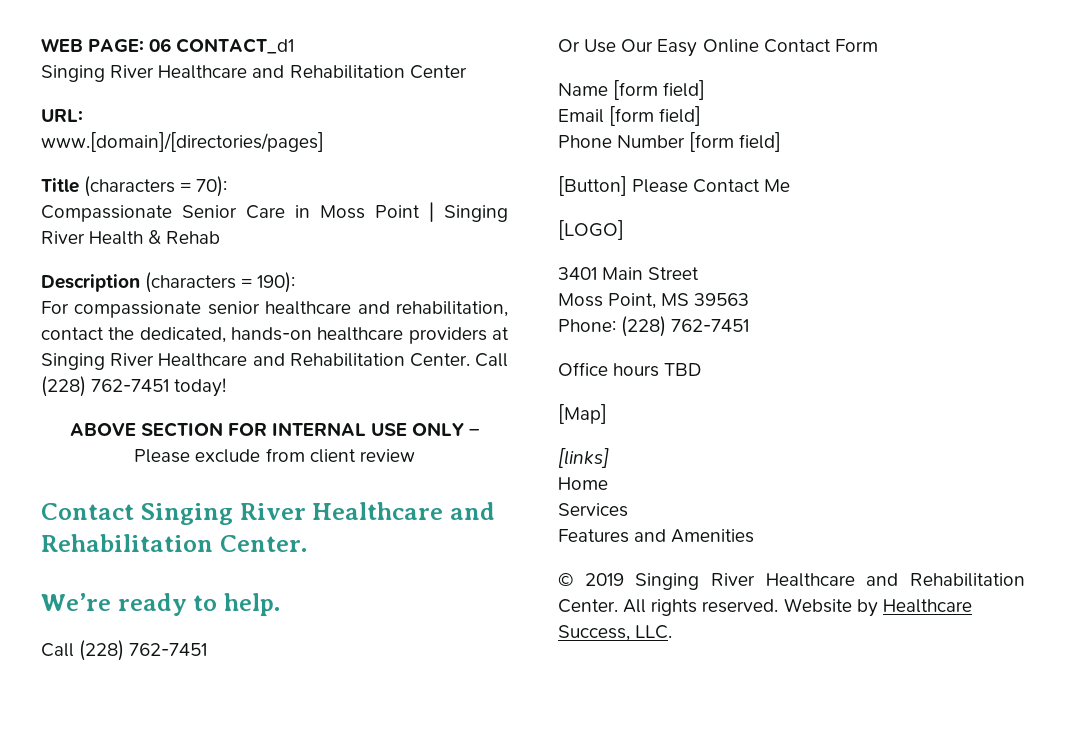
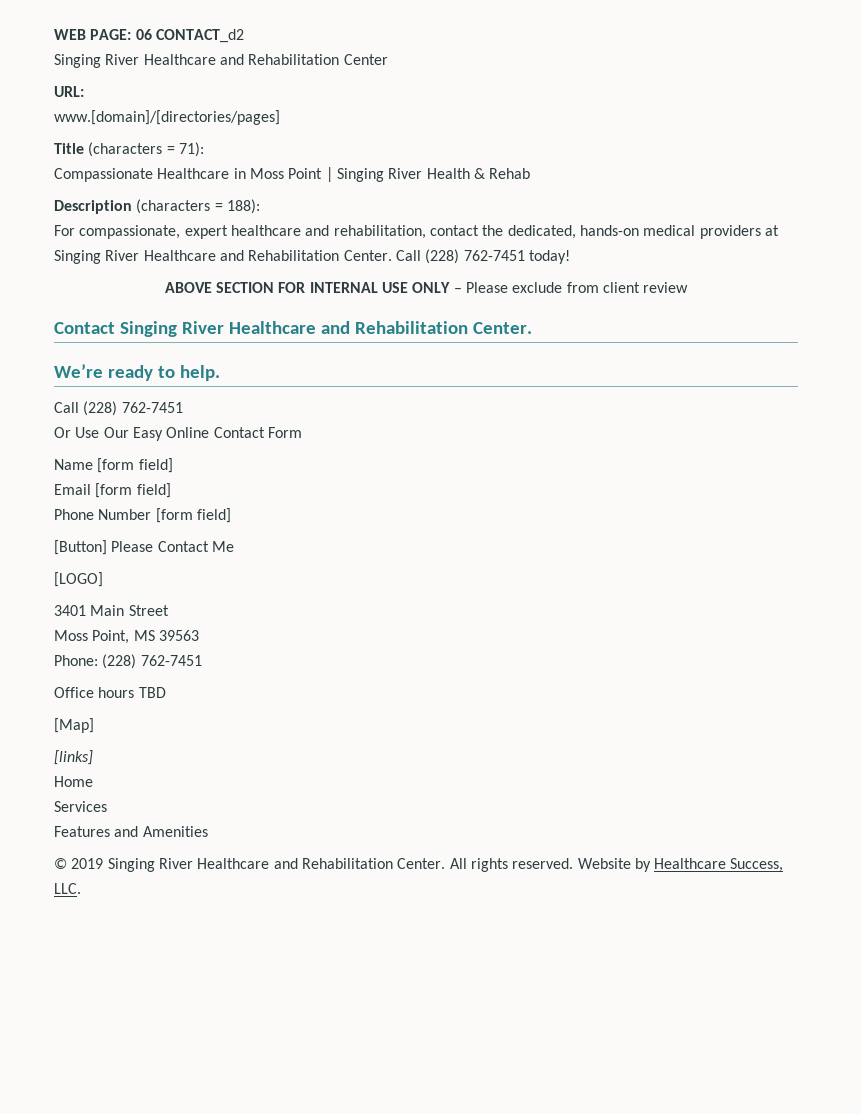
[176,38,295,54] CONTACT_d1 -> [155,29,244,43] CONTACT_d2
[196,176,228,197] 70): -> [178,142,204,157] 71):
[182,205,285,219] Senior Care -> [157,168,230,179] Healthcare
[257,272,296,293] 190): -> [226,199,260,214] 188):
[74,301,260,318] compassionate senior -> [79,225,228,239] compassionate, expert
[317,327,404,341] healthcare -> [643,225,696,236] medical

